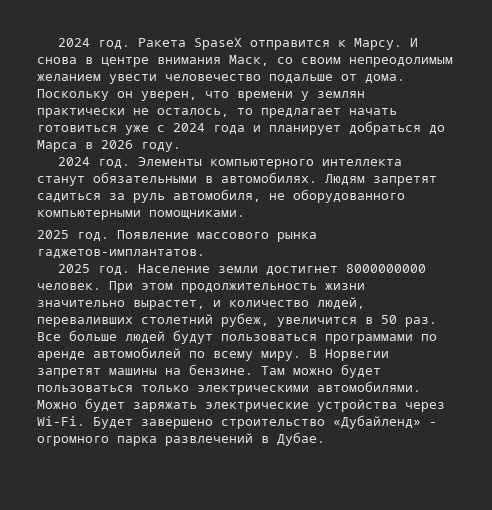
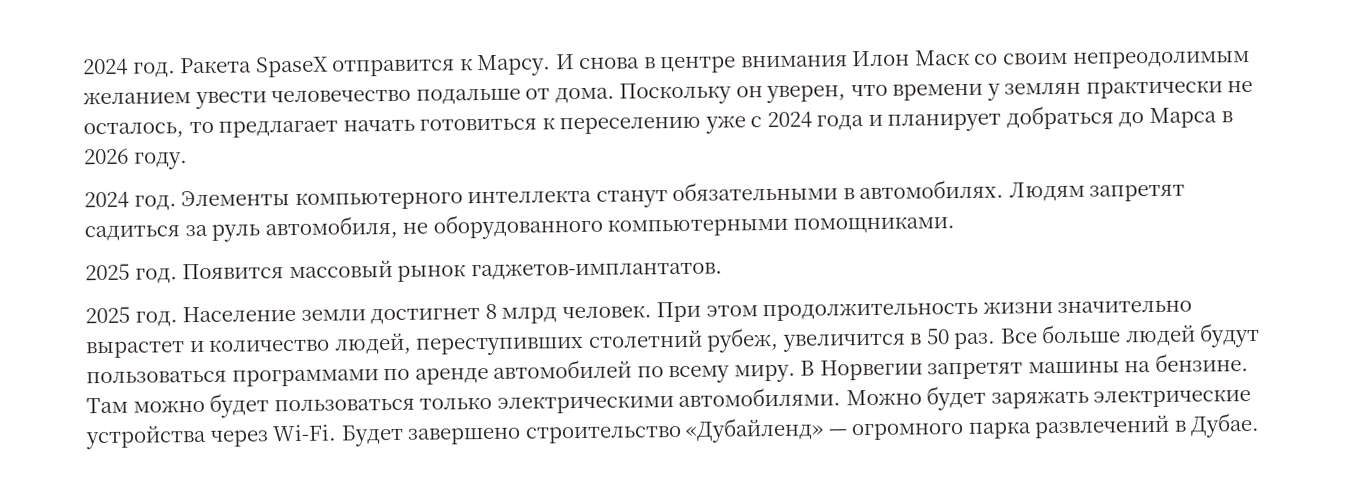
[229,55,269,66] Маск, -> [851,49,970,67] Илон Маск
(117, 128) none -> [541,116,702,135] к переселению
[117,230,317,242] Появление массового рынка -> [182,259,467,282] Появится массовый рынок
[346,264,427,273] 8000000000 -> [484,303,558,324] 8 млрд
[133,300,205,310] вырастет, -> [85,341,185,359] вырастет
[37,317,133,327] переваливших -> [415,336,585,356] переступивших
[429,422,437,426] - -> [827,429,847,436] —

